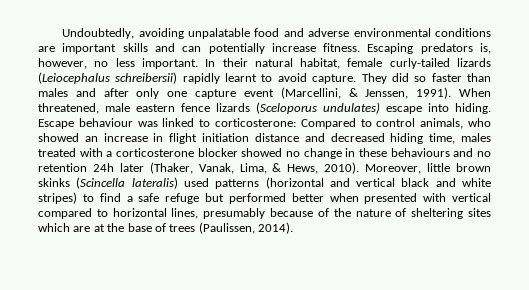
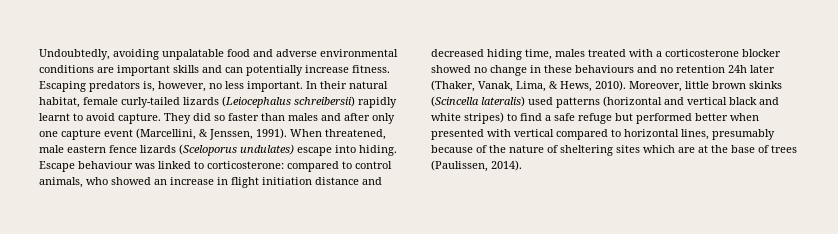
[300,118,356,129] Compared -> [287,161,339,172] compared

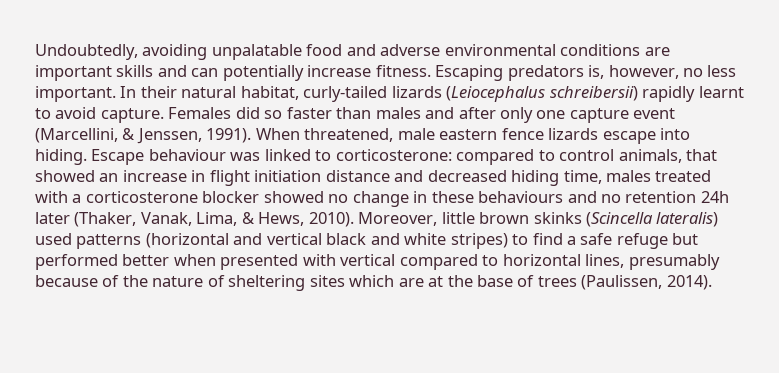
[83,97,118,105] female -> (299, 93) none
[164,113,191,124] They -> [168,107,232,119] Females
[179,144,294,156] (Sceloporus undulates) -> (599, 134) none
[86,177,108,185] who -> [686,149,718,161] that

